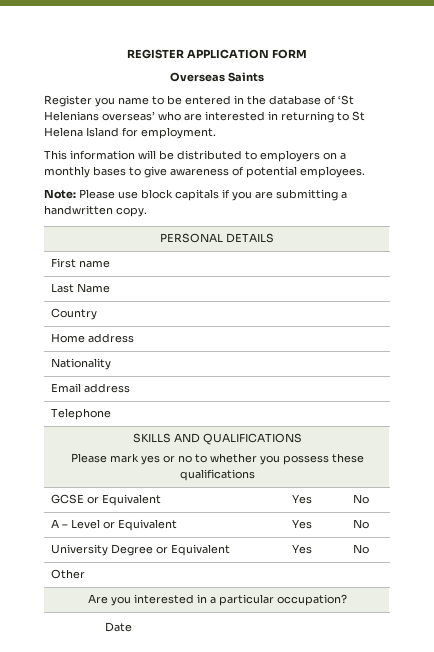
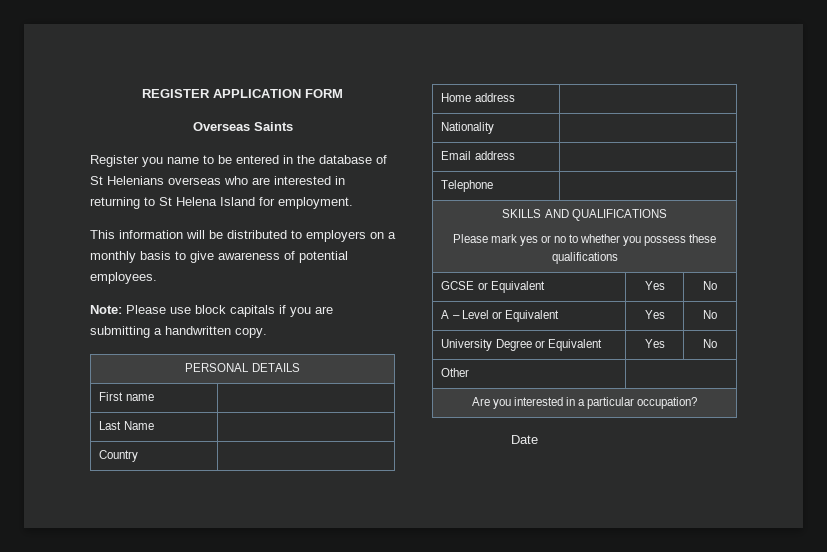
[338,95,354,105] [44,111,155,121] ‘St Helenians overseas’ -> [90,176,221,185] St Helenians overseas
[93,166,126,176] bases -> [140,251,171,260] basis

